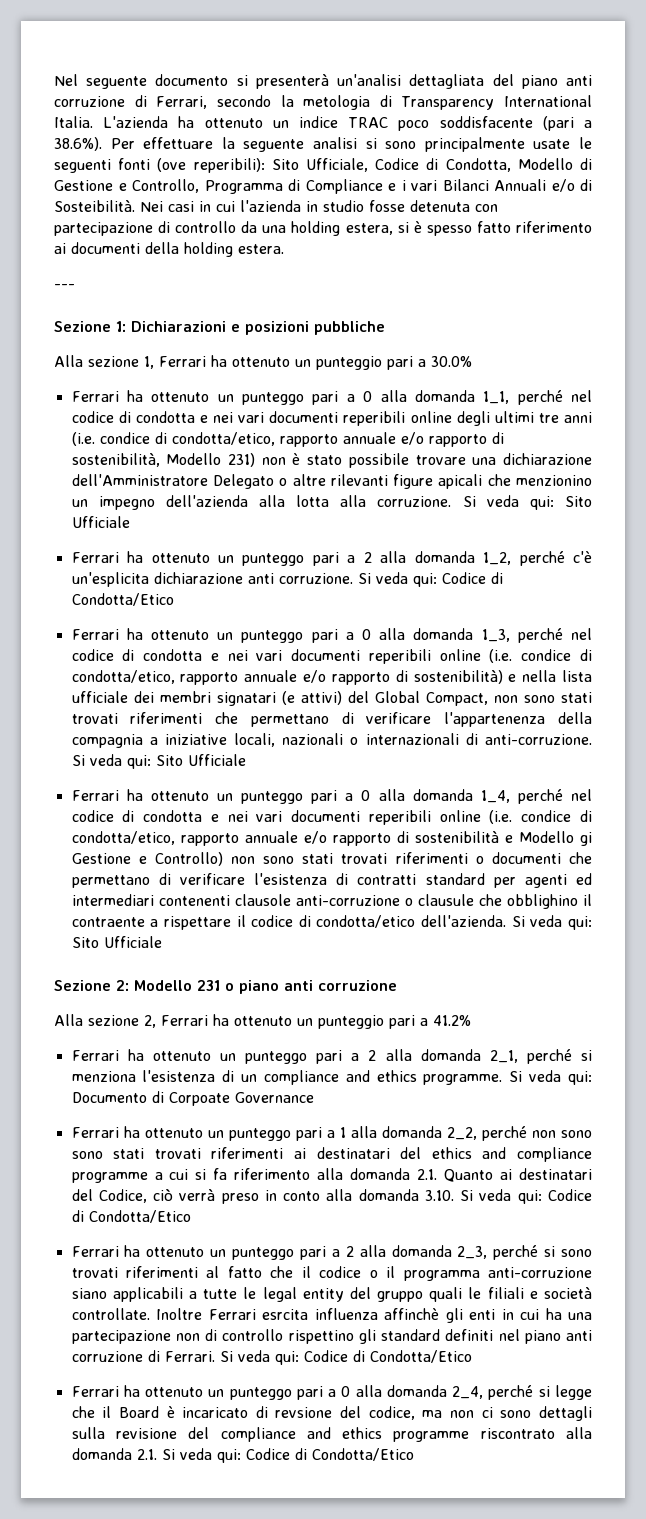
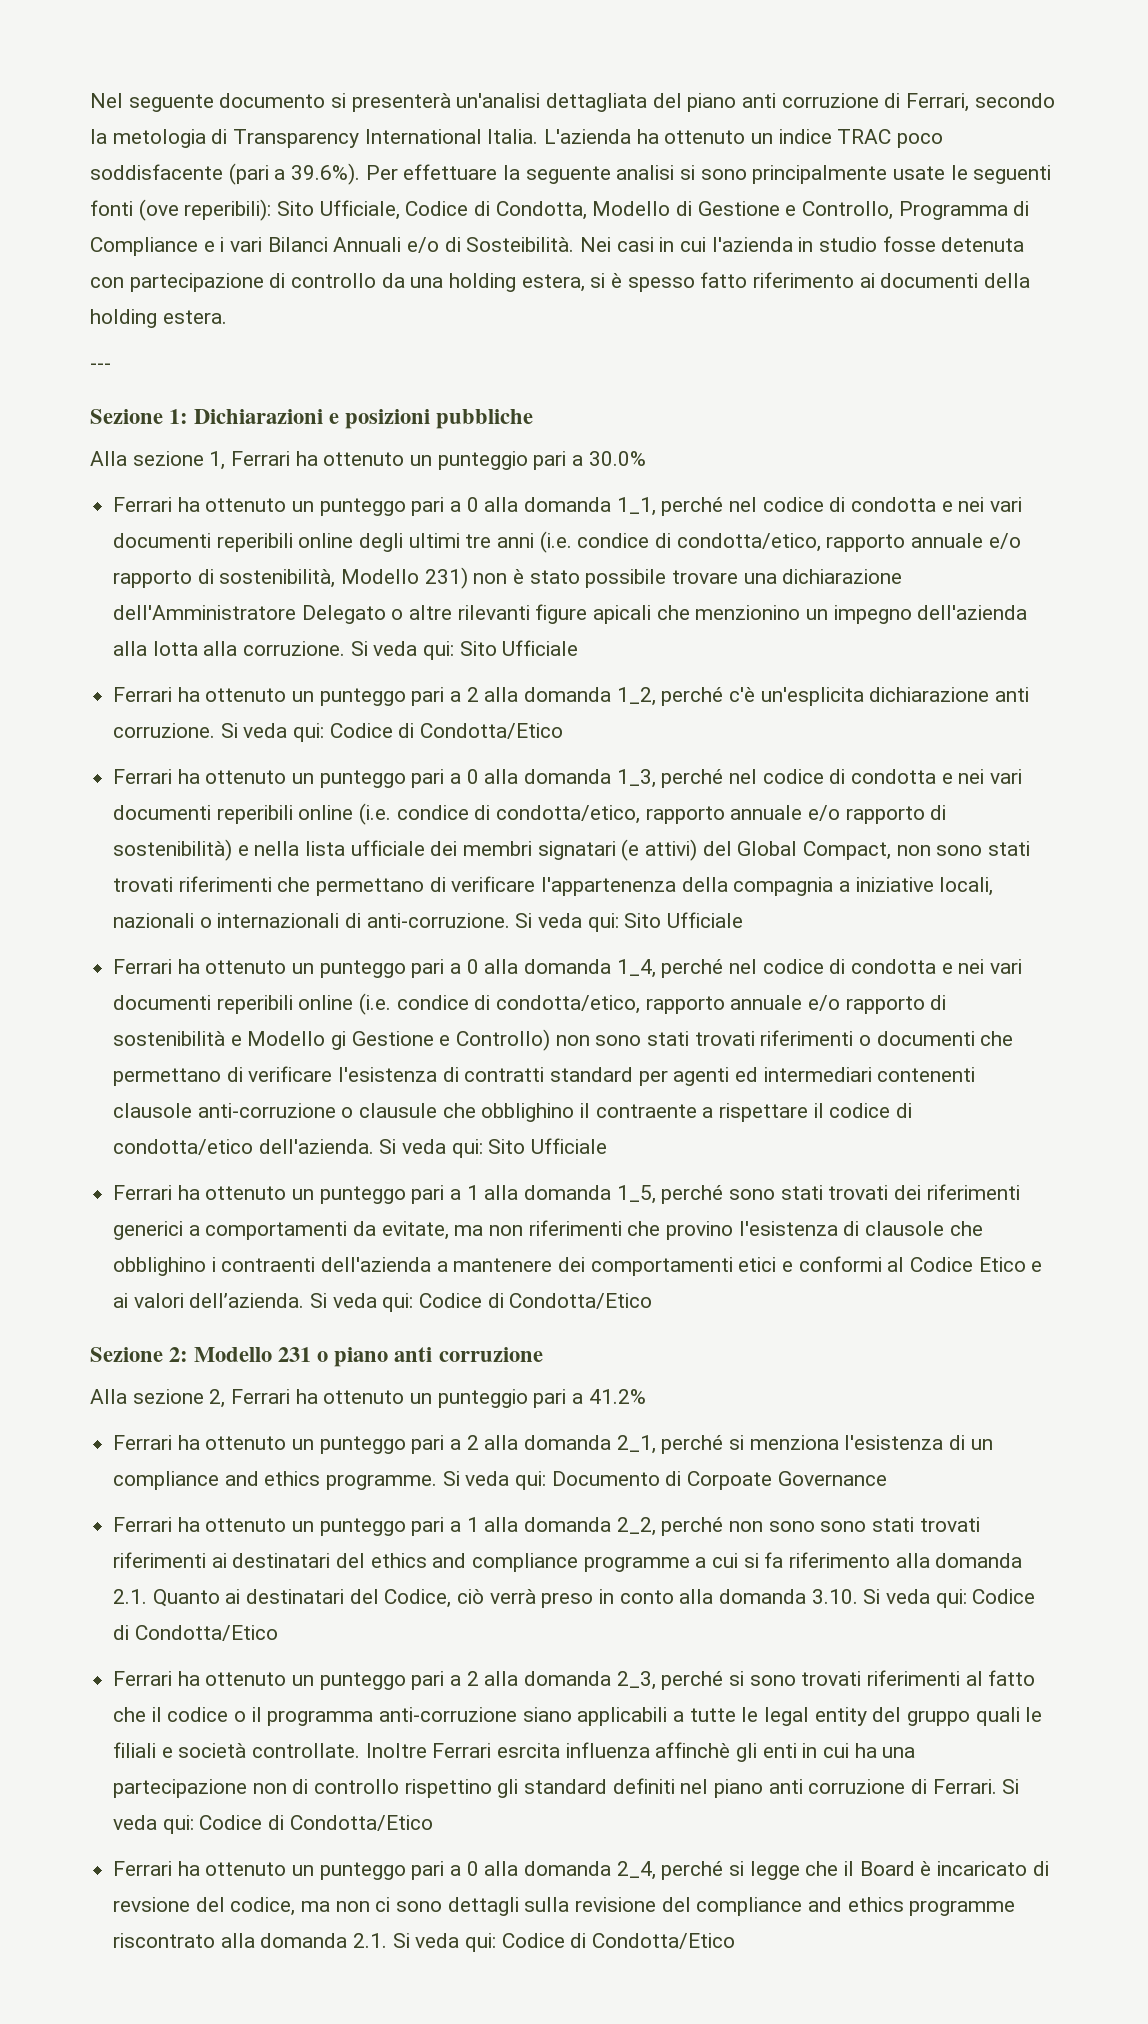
[54,137,102,151] 38.6%). -> [291,163,361,185] 39.6%).
(162, 942) none -> [113,1184,1020,1204] [113,1220,983,1240] [113,1256,1043,1276] [113,1293,653,1312] // Ferrari ha ottenuto un punteggo pari a 1 alla domanda 1_5, perché sono stati trovati dei riferimenti generici a comportamenti da evitate, ma non riferimenti che provino l'esistenza di clausole che obblighino i contraenti dell'azienda a mantenere dei comportamenti etici e conformi al Codice Etico e ai valori dell’azienda. Si veda qui: Codice di Condotta/Etico

